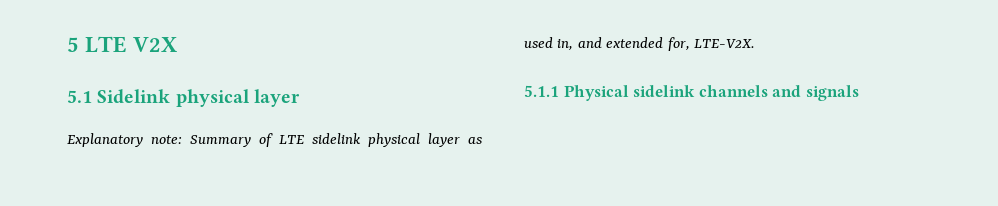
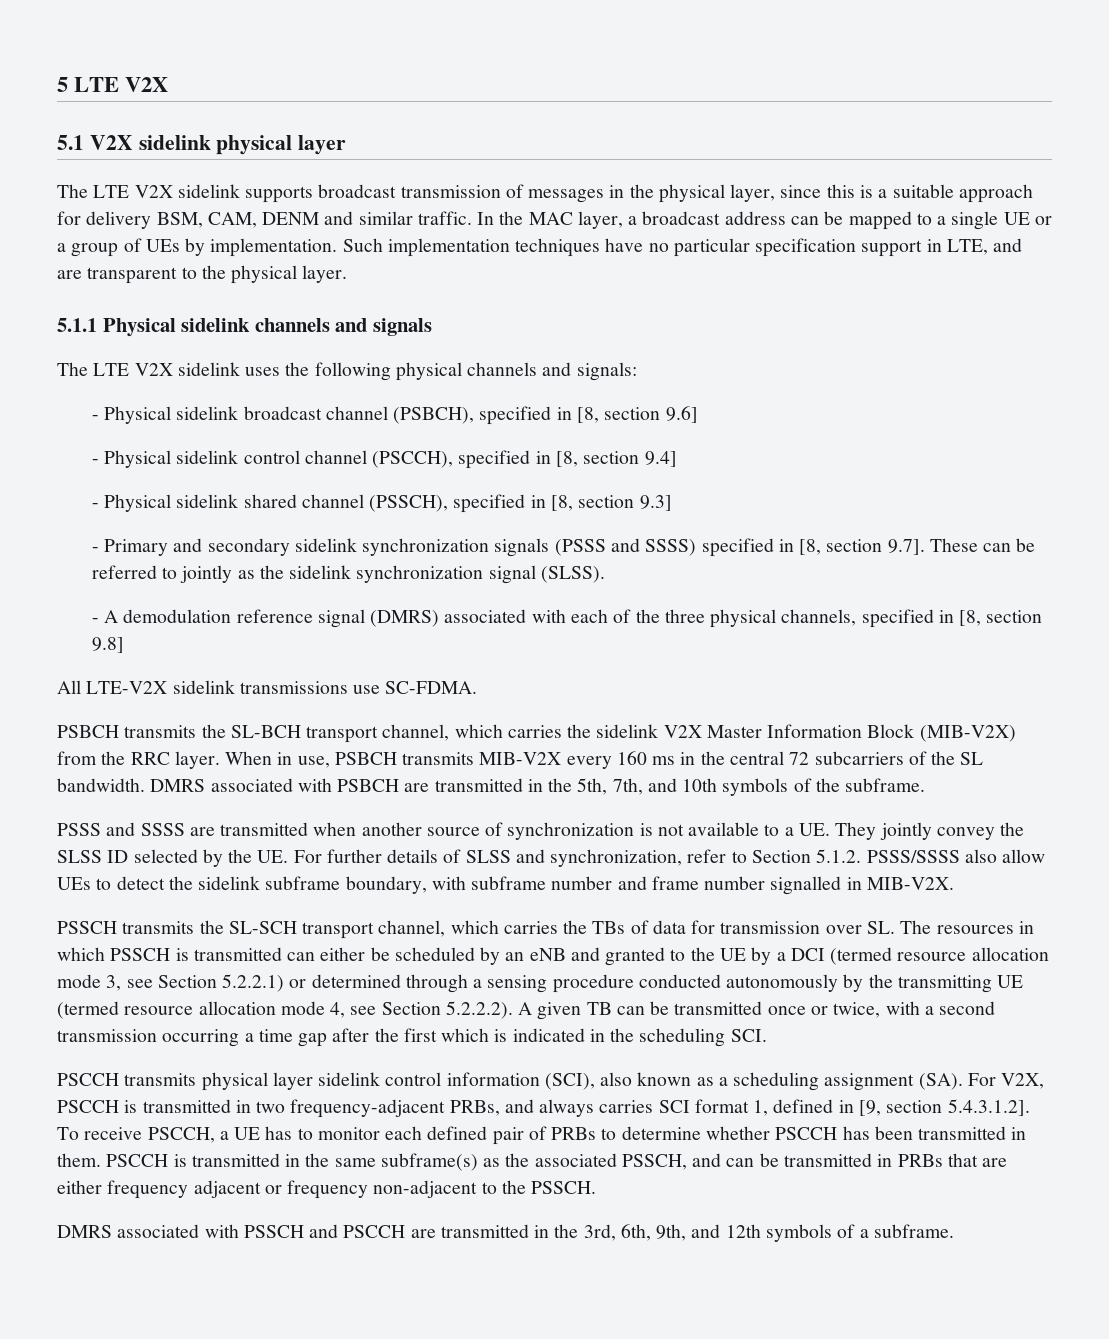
[97,89,171,104] Sidelink -> [89,135,211,150] V2X sidelink
[67,133,482,147] [524,37,756,51] Explanatory note: Summary of LTE sidelink physical layer as used in, and extended for, LTE-V2X. -> [57,184,1033,203] [57,211,1052,230] [57,238,1023,257] [57,265,348,284] The LTE V2X sidelink supports broadcast transmission of messages in the physical layer, since this is a suitable approach for delivery BSM, CAM, DENM and similar traffic. In the MAC layer, a broadcast address can be mapped to a single UE or a group of UEs by implementation. Such implementation techniques have no particular specification support in LTE, and are transparent to the physical layer.
(859, 93) none -> [57,362,637,381] [91,406,698,425] [91,450,677,469] [91,494,672,513] [91,538,1036,557] [91,565,605,584] [91,609,1043,628] [91,637,124,653] [57,680,478,694] [57,724,1016,743] [57,751,984,769] [57,778,926,796] [57,822,1025,840] [57,849,1046,867] [57,876,954,895] [57,920,1034,939] [57,947,1049,966] [57,974,1024,993] [57,1001,996,1020] [57,1028,767,1047] [57,1072,1045,1091] [57,1099,1030,1118] [57,1126,1027,1145] [57,1153,1008,1171] [57,1180,597,1199] [57,1224,954,1242] // The LTE V2X sidelink uses the following physical channels and signals: // - Physical sidelink broadcast channel (PSBCH), specified in [8, section 9.6] // - Physical sidelink control channel (PSCCH), specified in [8, section 9.4] // - Physical sidelink shared channel (PSSCH), specified in [8, section 9.3] // - Primary and secondary sidelink synchronization signals (PSSS and SSSS) specified in [8, section 9.7]. These can be referred to jointly as the sidelink synchronization signal (SLSS). // - A demodulation reference signal (DMRS) associated with each of the three physical channels, specified in [8, section 9.8] // All LTE-V2X sidelink transmissions use SC-FDMA. // PSBCH transmits the SL-BCH transport channel, which carries the sidelink V2X Master Information Block (MIB-V2X) from the RRC layer. When in use, PSBCH transmits MIB-V2X every 160 ms in the central 72 subcarriers of the SL bandwidth. DMRS associated with PSBCH are transmitted in the 5th, 7th, and 10th symbols of the subframe. // PSSS and SSSS are transmitted when another source of synchronization is not available to a UE. They jointly convey the SLSS ID selected by the UE. For further details of SLSS and synchronization, refer to Section 5.1.2. PSSS/SSSS also allow UEs to detect the sidelink subframe boundary, with subframe number and frame number signalled in MIB-V2X. // PSSCH transmits the SL-SCH transport channel, which carries the TBs of data for transmission over SL. The resources in which PSSCH is transmitted can either be scheduled by an eNB and granted to the UE by a DCI (termed resource allocation mode 3, see Section 5.2.2.1) or determined through a sensing procedure conducted autonomously by the transmitting UE (termed resource allocation mode 4, see Section 5.2.2.2). A given TB can be transmitted once or twice, with a second transmission occurring a time gap after the first which is indicated in the scheduling SCI. // PSCCH transmits physical layer sidelink control information (SCI), also known as a scheduling assignment (SA). For V2X, PSCCH is transmitted in two frequency-adjacent PRBs, and always carries SCI format 1, defined in [9, section 5.4.3.1.2]. To receive PSCCH, a UE has to monitor each defined pair of PRBs to determine whether PSCCH has been transmitted in them. PSCCH is transmitted in the same subframe(s) as the associated PSSCH, and can be transmitted in PRBs that are either frequency adjacent or frequency non-adjacent to the PSSCH. // DMRS associated with PSSCH and PSCCH are transmitted in the 3rd, 6th, 9th, and 12th symbols of a subframe.

